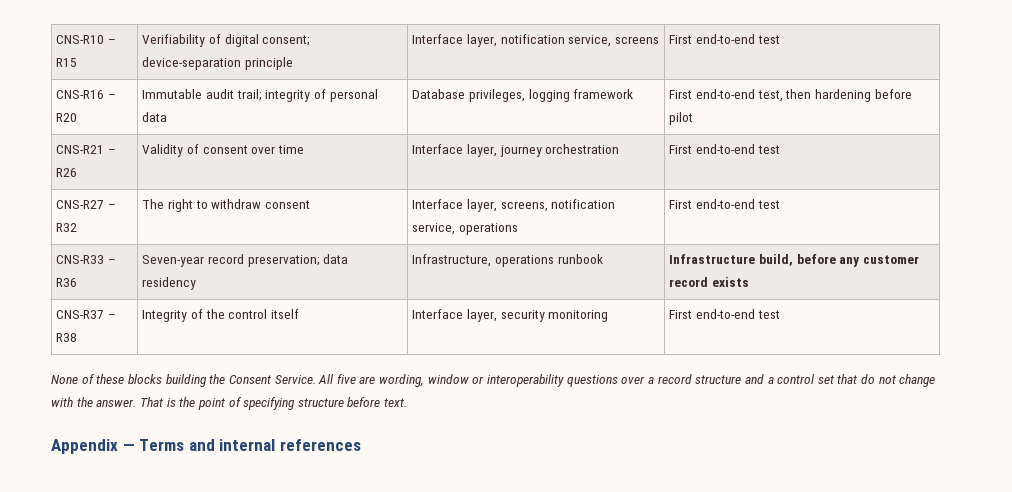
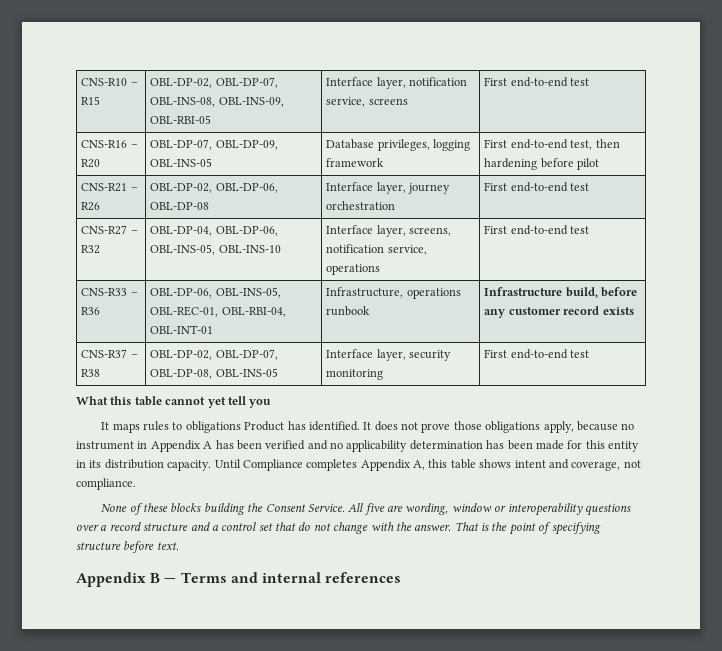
[142,34,311,47] [142,57,294,70] Verifiability of digital consent; device-separation principle -> [150,77,278,88] [150,97,284,107] [150,115,212,124] OBL-DP-02, OBL-DP-07, OBL-INS-08, OBL-INS-09, OBL-RBI-05
[142,89,378,102] [142,112,168,122] Immutable audit trail; integrity of personal data -> [150,139,278,150] [150,158,213,167] OBL-DP-07, OBL-DP-09, OBL-INS-05
[142,144,305,157] Validity of consent over time -> [150,183,278,193] [150,202,210,210] OBL-DP-02, OBL-DP-06, OBL-DP-08
[142,199,311,212] The right to withdraw consent -> [150,226,278,236] [150,244,281,255] OBL-DP-04, OBL-DP-06, OBL-INS-05, OBL-INS-10
[142,254,349,267] [142,277,197,290] Seven-year record preservation; data residency -> [150,287,281,298] [150,306,286,317] [150,325,214,334] OBL-DP-06, OBL-INS-05, OBL-REC-01, OBL-RBI-04, OBL-INT-01
[142,309,300,322] Integrity of the control itself -> [150,349,278,360] [150,368,278,379] OBL-DP-02, OBL-DP-07, OBL-DP-08, OBL-INS-05
(780, 314) none -> [76,396,272,408] [101,421,635,433] [76,440,639,452] [76,459,641,471] [76,478,136,490] // What this table cannot yet tell you // It maps rules to obligations Product has identified. It does not prove those obligations apply, because no instrument in Appendix A has been verified and no applicability determination has been made for this entity in its distribution capacity. Until Compliance completes Appendix A, this table shows intent and coverage, not compliance.
(118, 446) none -> [150,573,161,583] B

